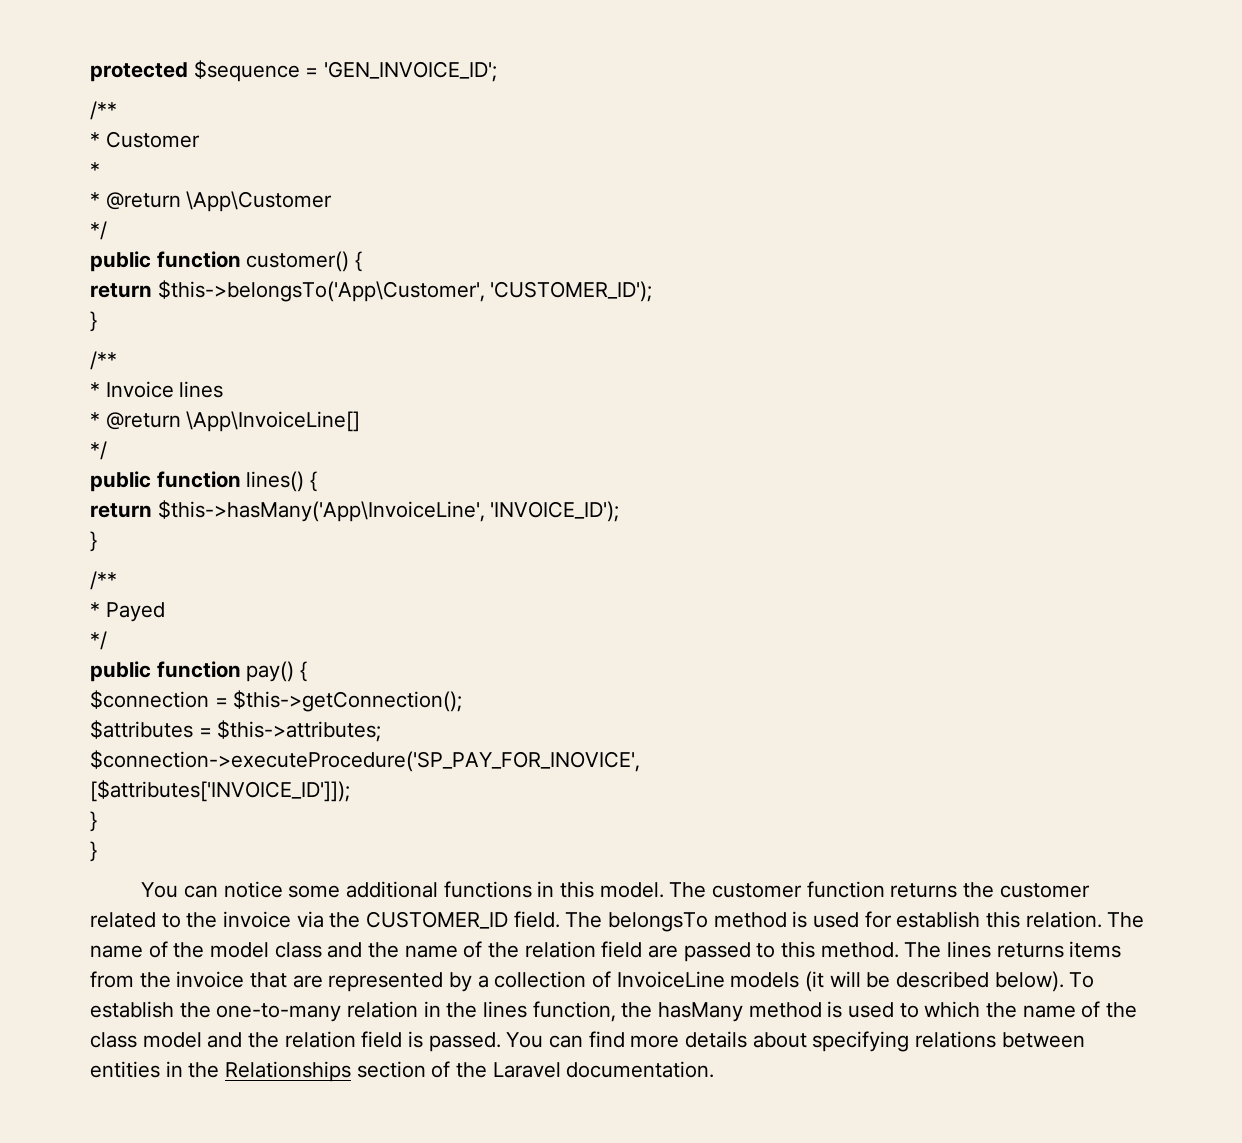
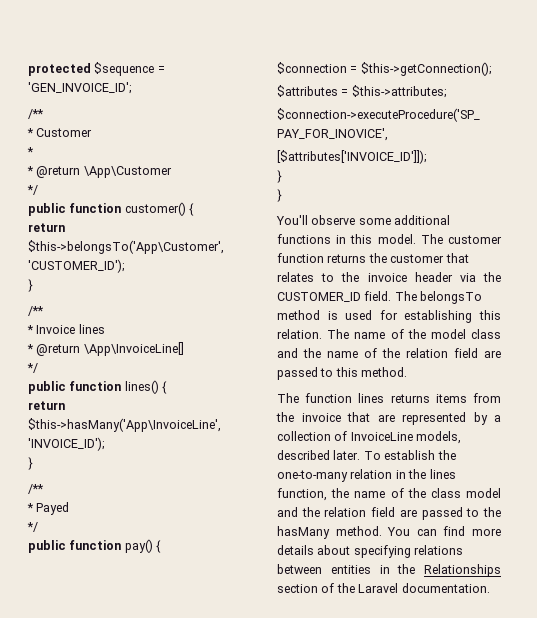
[141,881,283,898] You can notice -> [276,215,356,225] You'll observe
[90,912,156,928] related -> [445,253,469,263] [277,272,314,282] that relates
(292, 919) none -> [414,272,453,282] header
[896,911,981,928] establish -> [404,310,473,323] establishing
[904,942,942,958] The -> [277,393,353,403] // The function
[730,971,1064,992] models (it will be described below). -> [416,431,462,444] [277,450,361,460] models, described later.
[658,1001,1018,1022] hasMany method is used to which the -> (350, 493) none
[408,1031,501,1052] is passed. -> [399,507,501,520] [277,526,382,539] are passed to the hasMany method.

